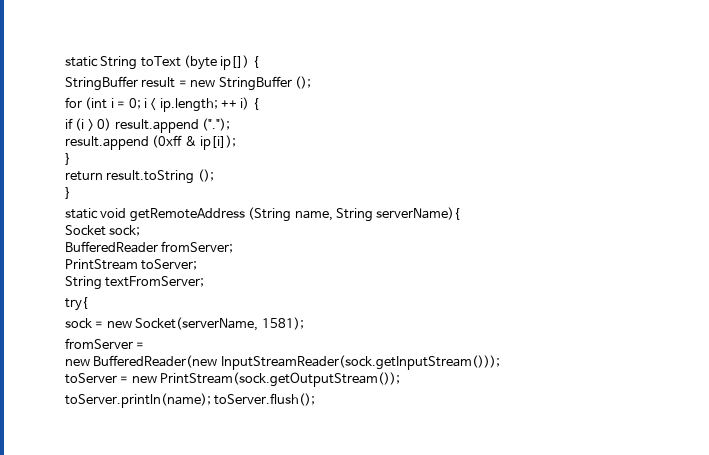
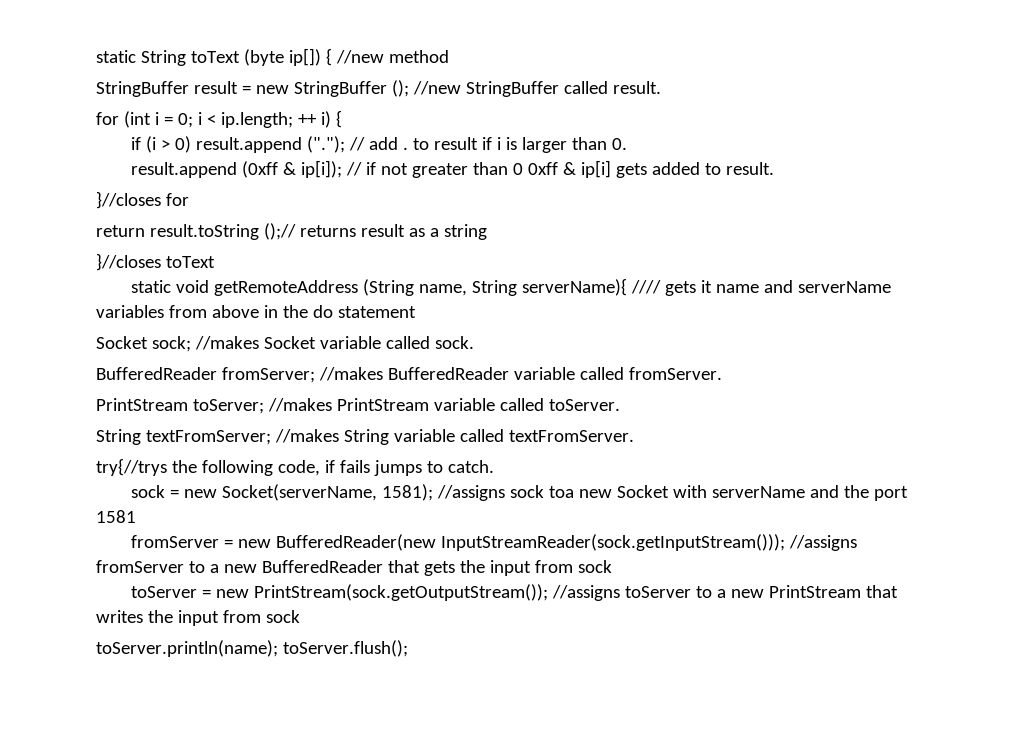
(259, 62) none -> [335,50,449,64] //new method
(311, 82) none -> [412,81,661,97] //new StringBuffer called result.
[65,135,237,150] [65,153,71,165] [65,169,214,184] [65,187,71,199] // result.append (0xff & ip[i]); // } // return result.toString (); // } -> [349,137,628,153] [131,160,775,178] [96,191,189,209] [96,223,487,240] [96,253,215,271] // add . to result if i is larger than 0. // result.append (0xff & ip[i]); // if not greater than 0 0xff & ip[i] gets added to result. // }//closes for // return result.toString ();// returns result as a string // }//closes toText
[65,225,141,236] [65,241,234,253] [65,259,198,270] [65,276,205,290] [65,297,88,311] // Socket sock; // BufferedReader fromServer; // PrintStream toServer; // String textFromServer; // try{ -> [631,280,892,296] [96,305,416,318] [96,336,474,352] [96,367,722,383] [96,398,620,414] [96,429,634,445] [96,458,494,476] //// gets it name and serverName variables from above in the do statement // Socket sock; //makes Socket variable called sock. // BufferedReader fromServer; //makes BufferedReader variable called fromServer. // PrintStream toServer; //makes PrintStream variable called toServer. // String textFromServer; //makes String variable called textFromServer. // try{//trys the following code, if fails jumps to catch.
(304, 323) none -> [437,485,909,501] [96,510,136,523] //assigns sock toa new Socket with serverName and the port 1581
(145, 345) // -> (234, 543) none
[65,372,401,387] // toServer = new PrintStream(sock.getOutputStream()); -> [789,535,858,551] [96,560,612,576] [131,584,899,601] [96,610,300,626] //assigns fromServer to a new BufferedReader that gets the input from sock // toServer = new PrintStream(sock.getOutputStream()); //assigns toServer to a new PrintStream that writes the input from sock

